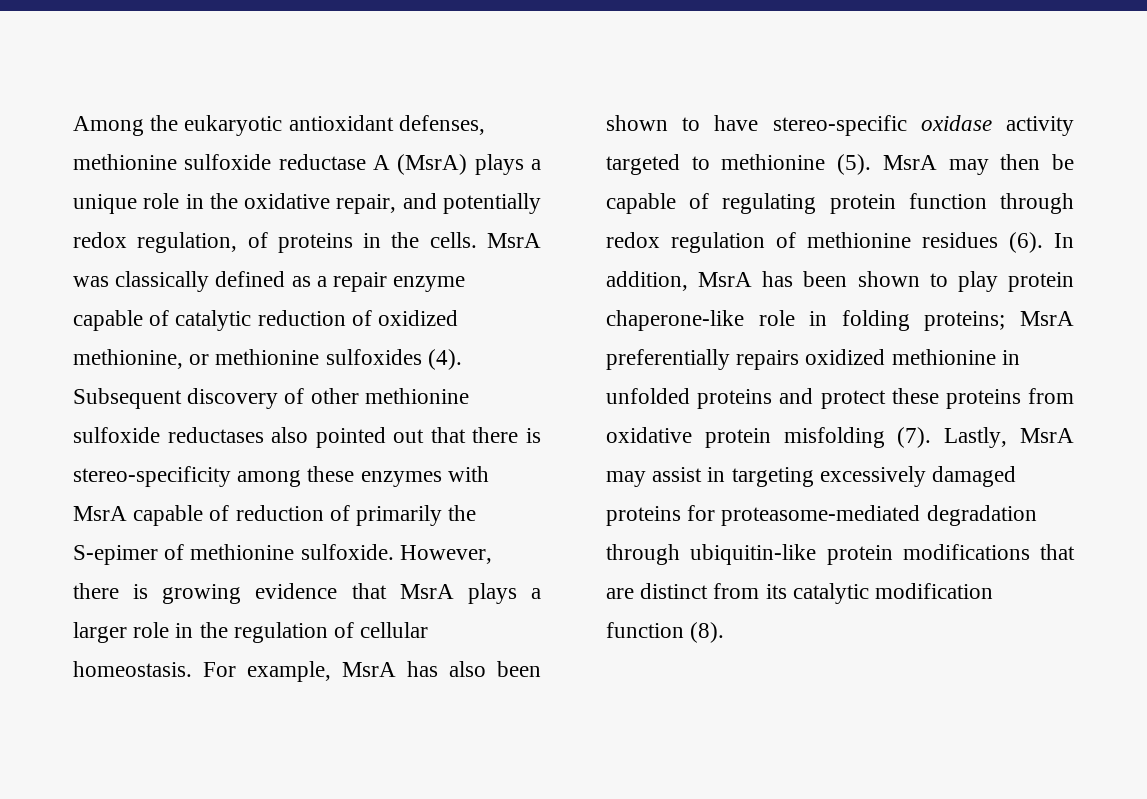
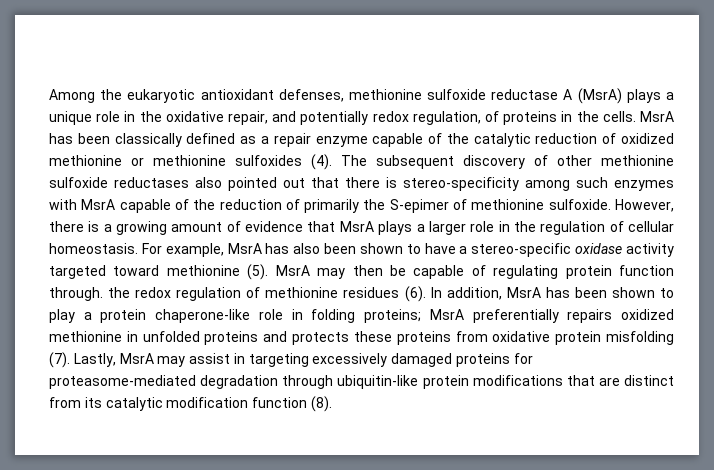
[73,276,109,287] was -> [49,133,110,144] has been
(170, 318) none -> [446,133,469,144] the
[73,349,183,369] methionine, -> [49,155,122,166] methionine
[73,388,182,409] Subsequent -> [341,155,454,169] The subsequent
[307,466,355,482] these -> [576,177,608,188] such
(230, 513) none -> [193,199,216,210] the
[162,584,242,604] growing -> [103,221,241,235] a growing amount of
(759, 123) none -> [459,246,468,254] a
[691,156,710,170] to -> [113,265,160,276] toward
[1000,193,1074,214] through -> [49,287,131,301] through. the
(998, 281) none -> [83,312,92,320] a
[820,390,886,409] protect -> [292,332,350,345] protects

